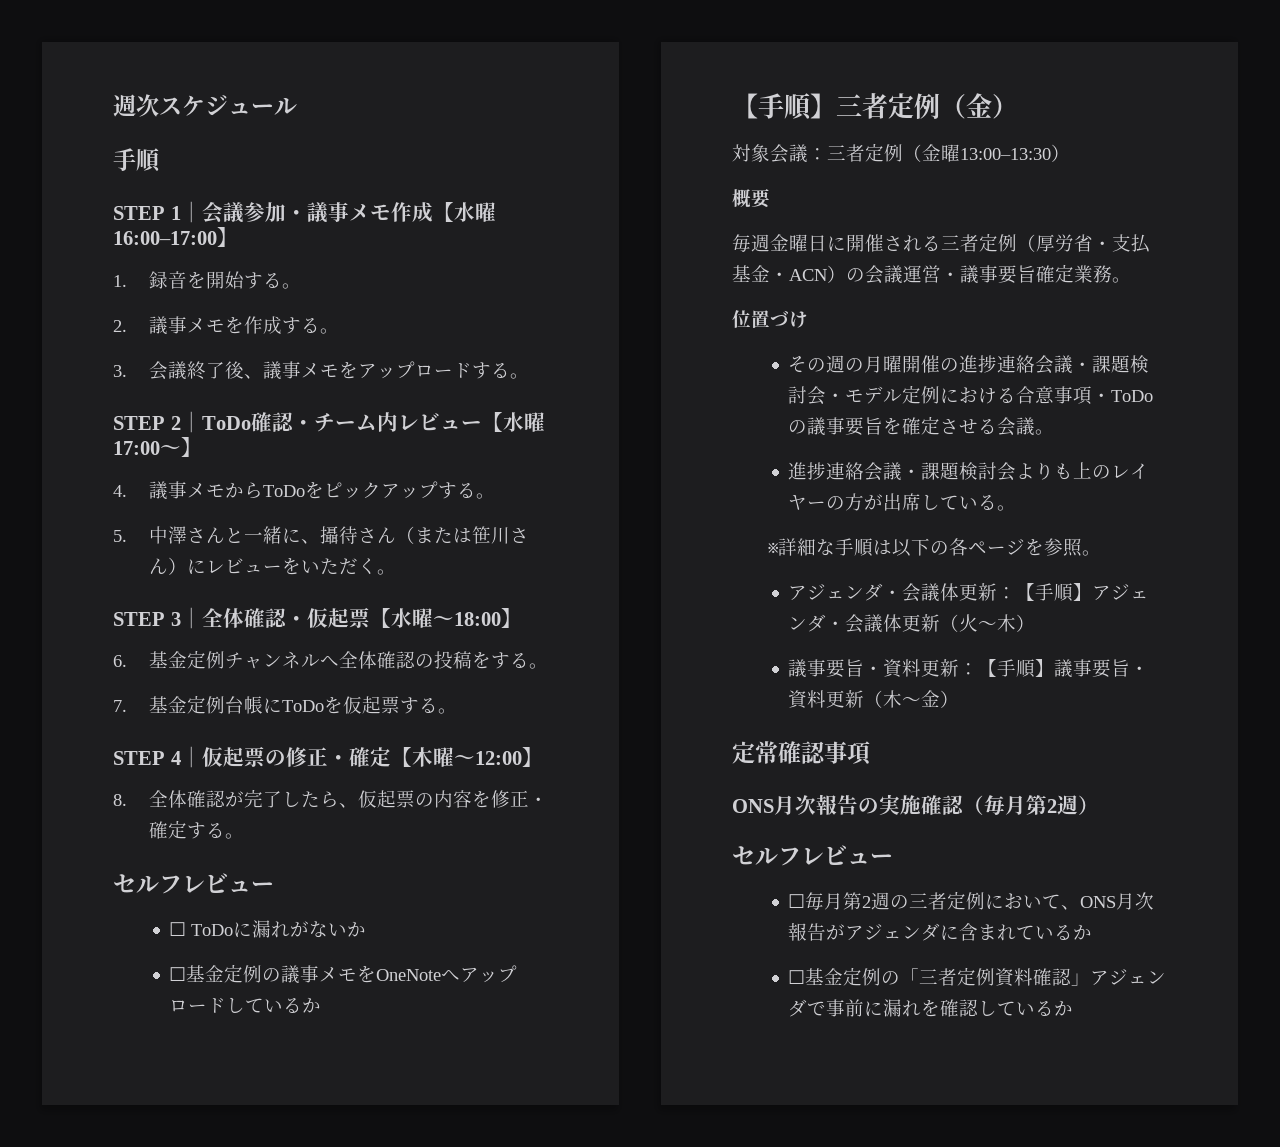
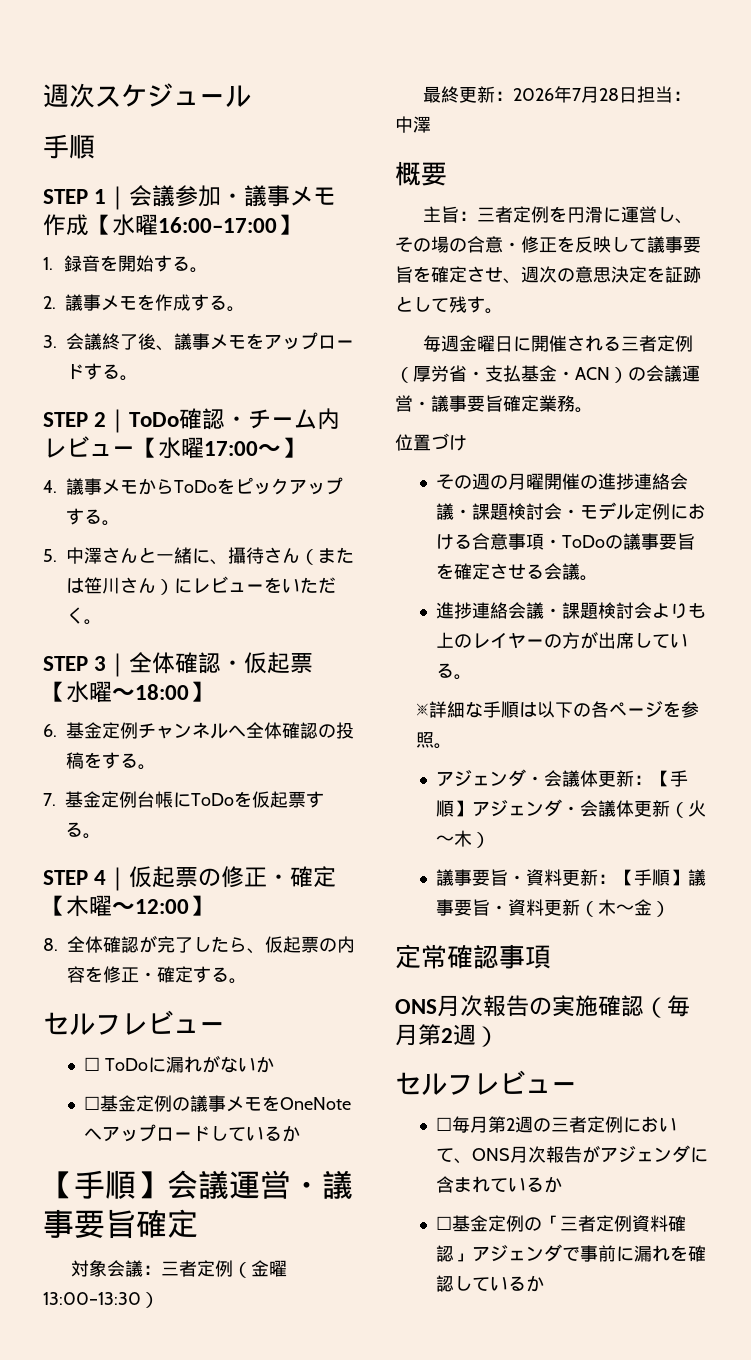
[836,93,1018,119] 三者定例（金） -> [167,1170,353,1199] [43,1209,198,1239] 会議運営・議事要旨確定
[732,189,770,208] 概要 -> [422,86,691,103] [395,116,431,133] [395,161,447,186] [422,206,693,224] [395,236,701,253] [395,266,701,284] [395,296,503,314] 最終更新：2026年7月28日担当：中澤 // 概要 // 主旨：三者定例を円滑に運営し、その場の合意・修正を反映して議事要旨を確定させ、週次の意思決定を証跡として残す。

